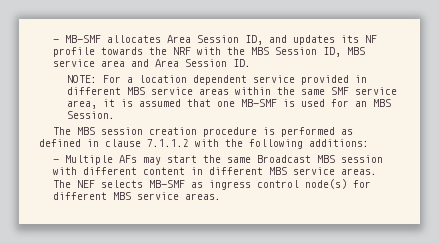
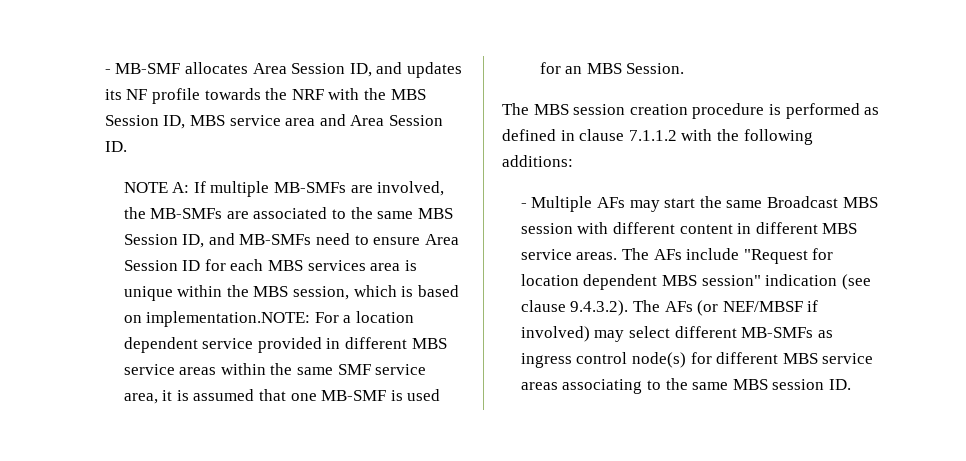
[66,75,97,83] NOTE: -> [123,181,445,197] [123,207,453,219] [123,233,459,248] [123,259,417,271] [123,285,459,301] [123,311,311,327] NOTE A: If multiple MB-SMFs are involved, the MB-SMFs are associated to the same MBS Session ID, and MB-SMFs need to ensure Area Session ID for each MBS services area is unique within the MBS session, which is based on implementation.NOTE:
[76,180,185,188] NEF selects MB-SMF -> [653,248,834,264] [520,274,871,290] [520,300,819,316] [520,326,814,342] AFs include "Request for location dependent MBS session" indication (see clause 9.4.3.2). The AFs (or NEF/MBSF if involved) may select different MB-SMFs
[184,193,221,200] areas. -> [520,378,851,394] areas associating to the same MBS session ID.

